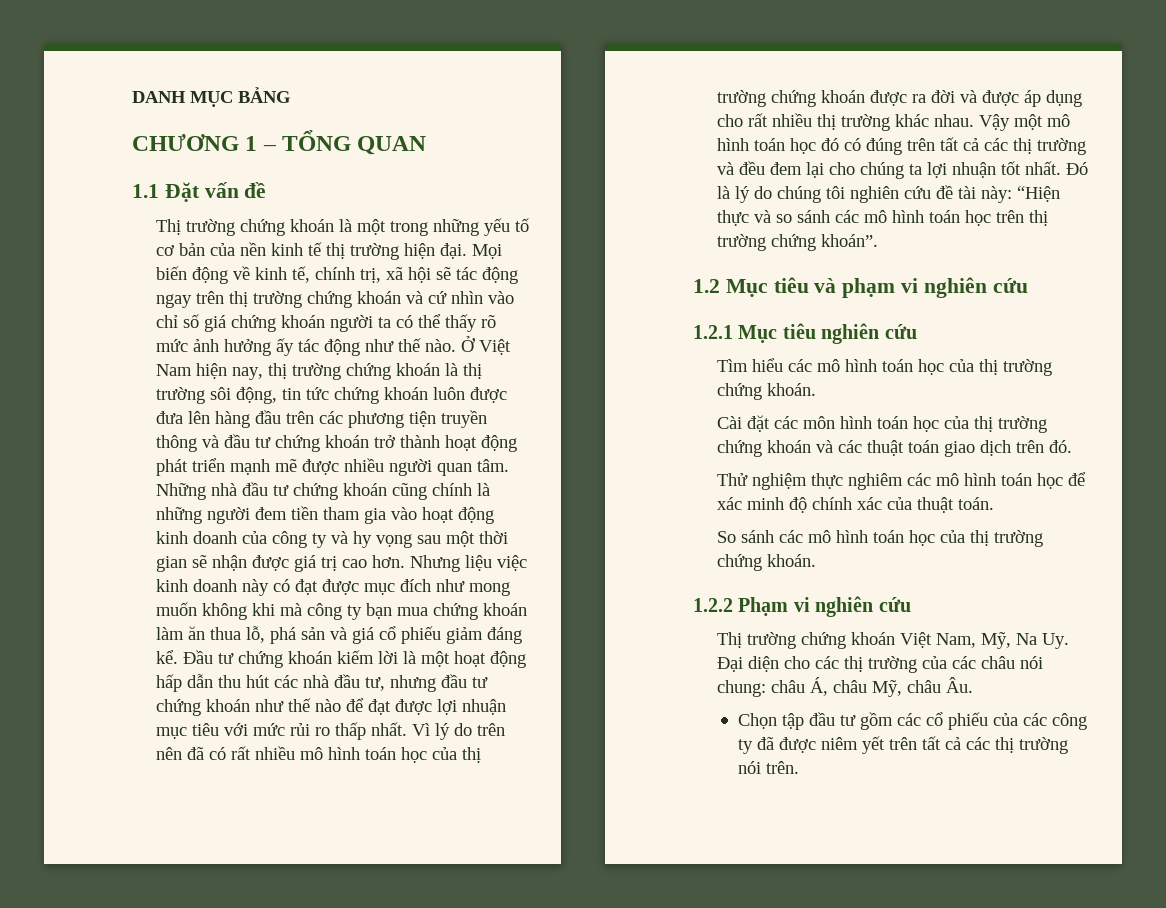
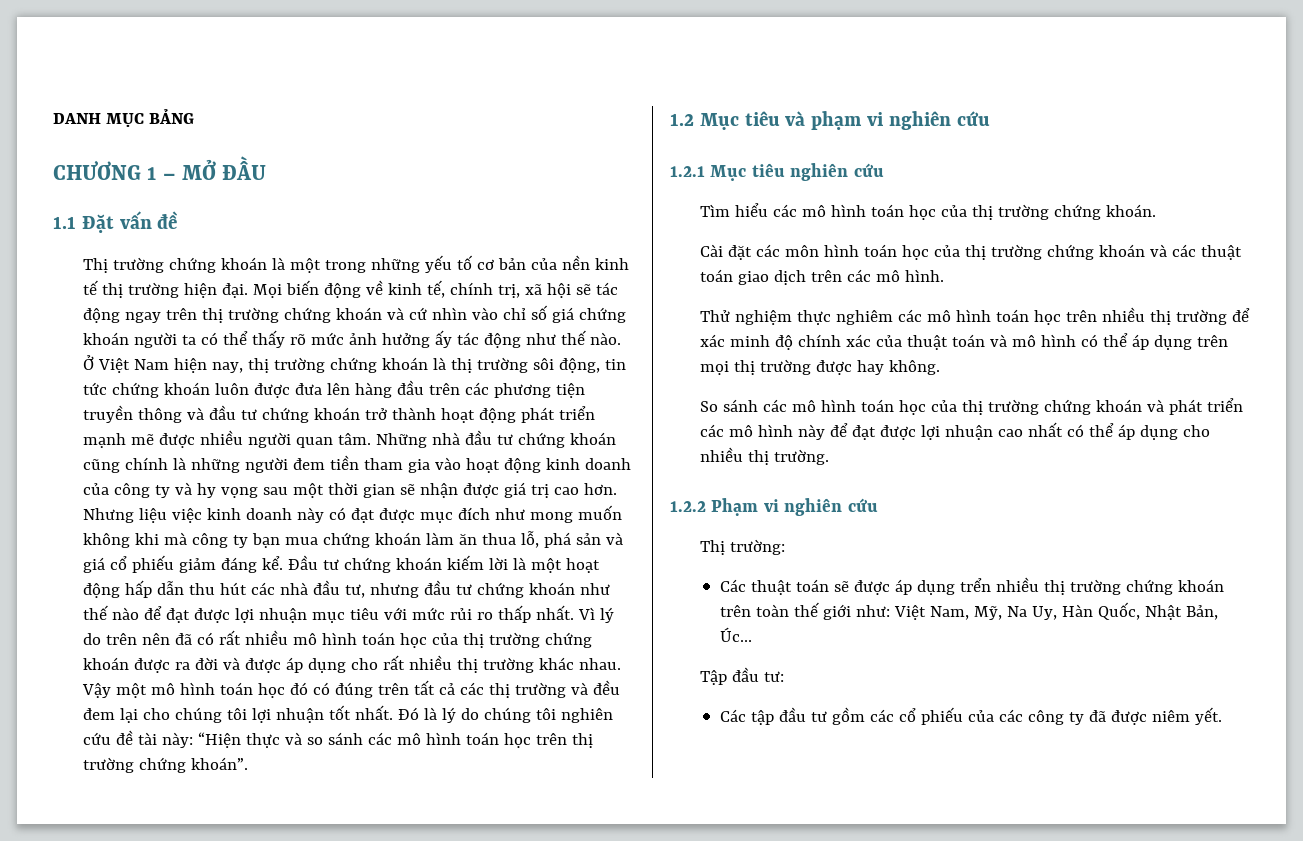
[282,130,427,155] TỔNG QUAN -> [182,156,267,180] MỞ ĐẦU
[909,164,923,175] ta -> [226,708,247,720] tôi
[1049,440,1073,453] đó. -> [846,269,944,282] các mô hình.
(1064, 481) none -> [1065,307,1227,325] trên nhiều thị trường
[958,497,995,510] toán. -> [951,333,1228,350] [699,359,940,375] toán và mô hình có thể áp dụng trên mọi thị trường được hay không.
[767,554,817,567] khoán. -> [1095,398,1243,415] [699,422,1210,440] [699,447,829,465] khoán và phát triển các mô hình này để đạt được lợi nhuận cao nhất có thể áp dụng cho nhiều thị trường.
[747,632,1070,649] [717,656,1044,673] [717,677,974,697] [737,713,777,729] trường chứng khoán Việt Nam, Mỹ, Na Uy. Đại diện cho các thị trường của các châu nói chung: châu Á, châu Mỹ, châu Âu. // Chọn -> [729,539,785,555] [719,577,1224,595] [719,602,1218,620] [719,627,752,642] [699,667,784,685] [719,709,746,722] trường: // Các thuật toán sẽ được áp dụng trển nhiều thị trường chứng khoán trên toàn thế giới như: Việt Nam, Mỹ, Na Uy, Hàn Quốc, Nhật Bản, Úc… // Tập đầu tư: // Các
[861,736,1068,754] [737,761,799,774] yết trên tất cả các thị trường nói trên. -> [1194,707,1222,725] yết.

